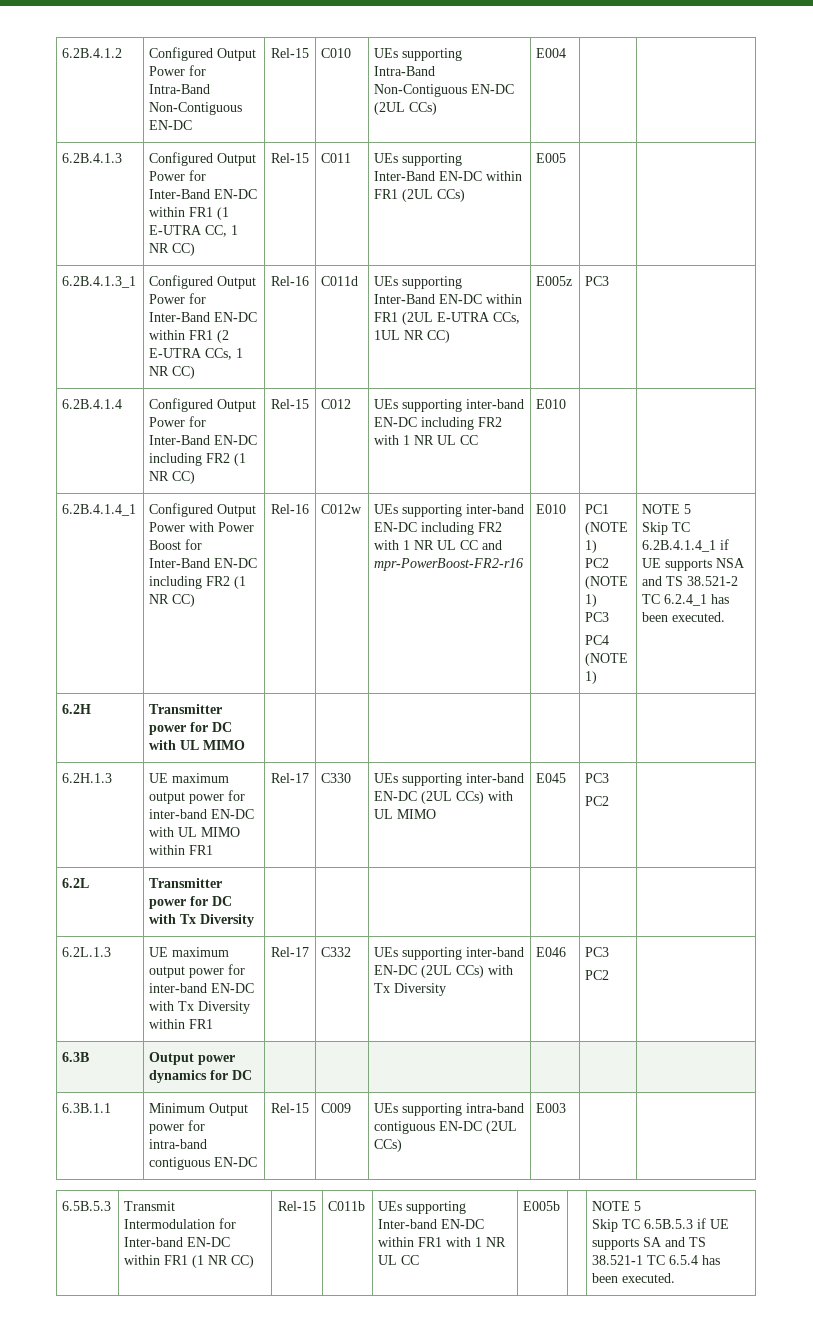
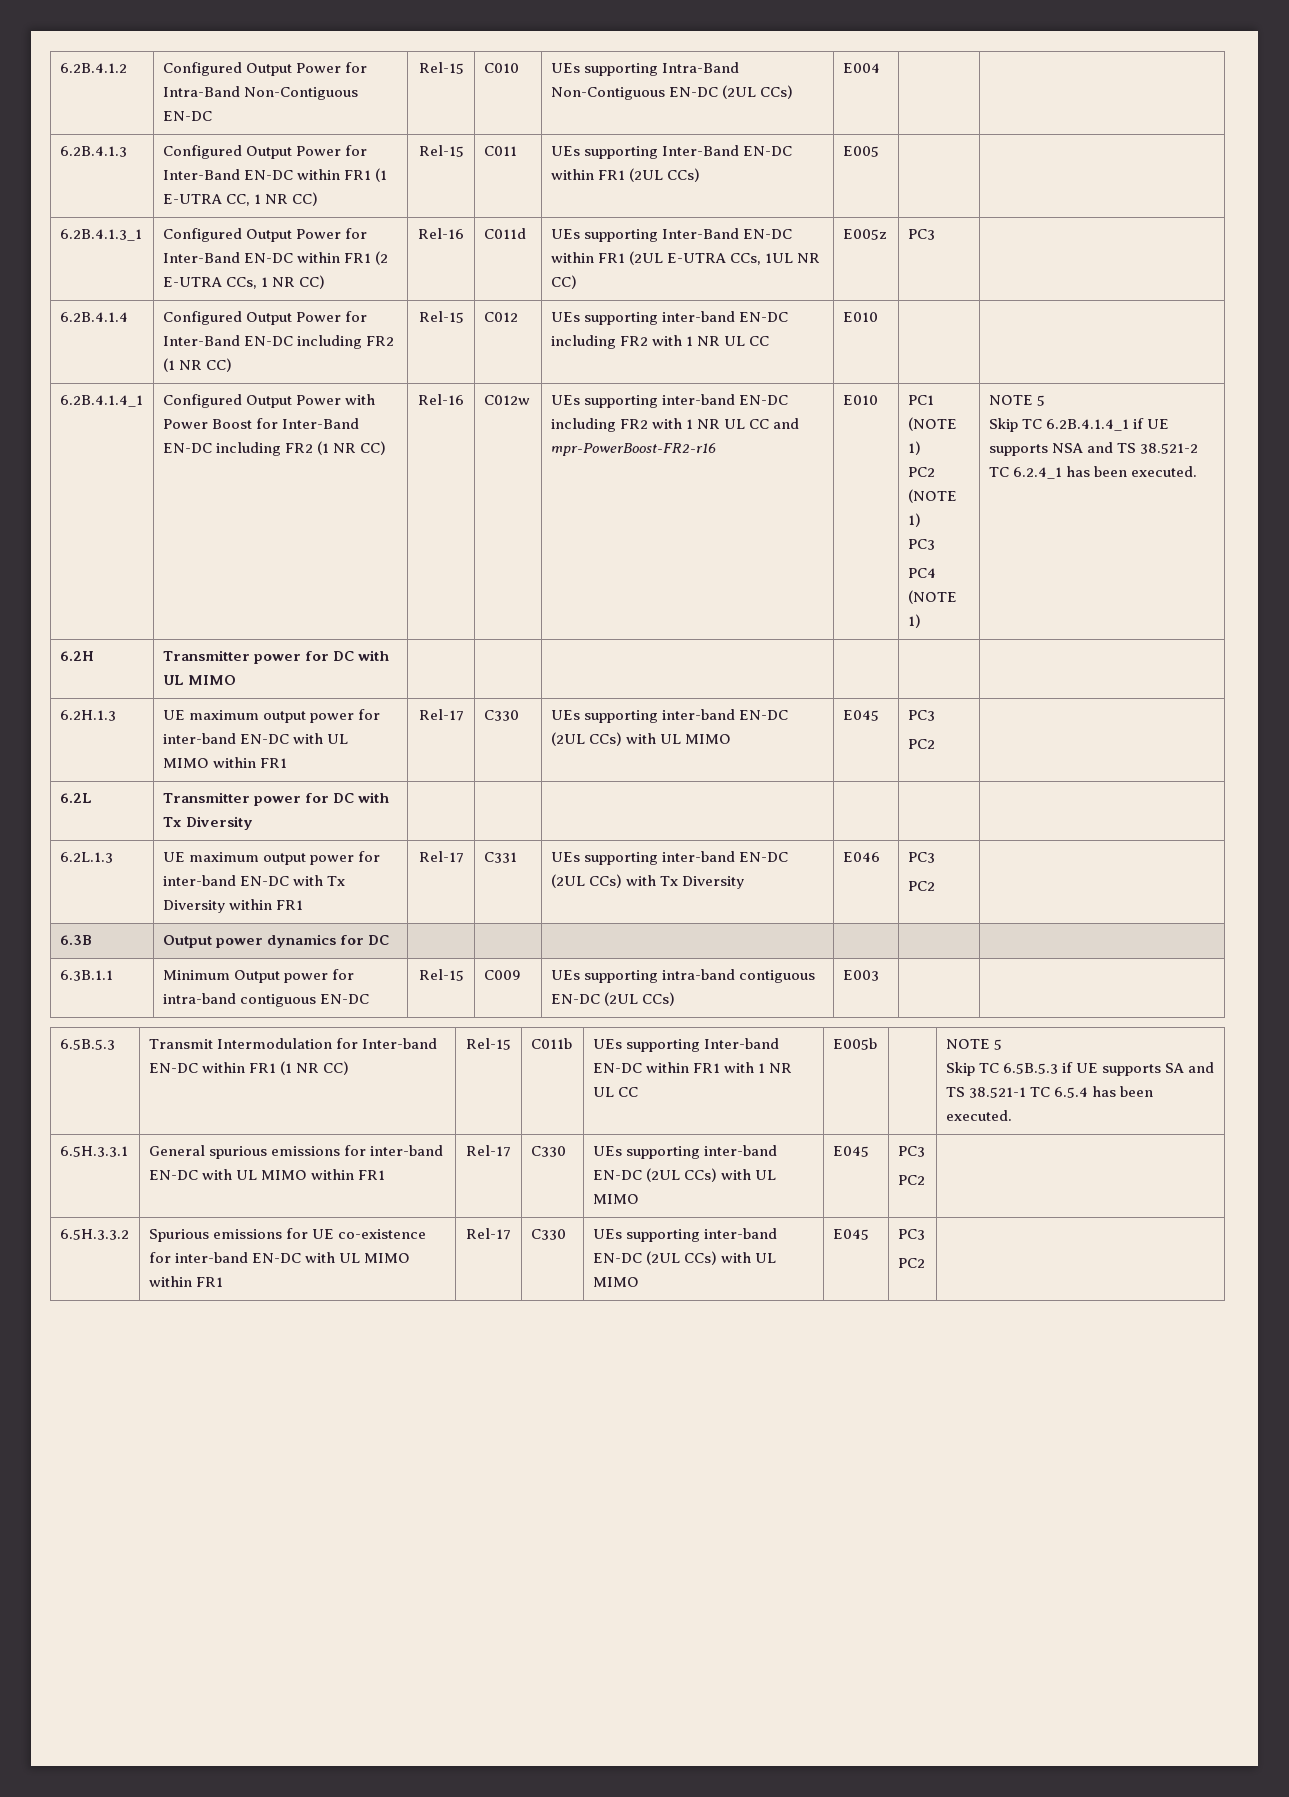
[321,947,352,957] C332 -> [483,852,517,863] C331
(676, 1278) none -> [59,1146,128,1157] [148,1145,444,1159] [148,1169,386,1180] [466,1145,511,1157] [530,1146,566,1157] [592,1145,778,1159] [592,1168,777,1182] [592,1194,639,1204] [832,1146,869,1157] [897,1146,925,1157] [897,1175,925,1185] [59,1229,129,1240] [148,1228,427,1242] [148,1252,411,1263] [148,1276,224,1287] [466,1228,511,1240] [530,1229,566,1240] [592,1228,778,1242] [592,1251,777,1265] [592,1277,639,1287] [832,1229,869,1240] [897,1229,925,1240] [897,1258,925,1268] // 6.5H.3.3.1 | General spurious emissions for inter-band EN-DC with UL MIMO within FR1 | Rel-17 | C330 | UEs supporting inter-band EN-DC (2UL CCs) with UL MIMO | E045 | PC3 // PC2 | // 6.5H.3.3.2 | Spurious emissions for UE co-existence for inter-band EN-DC with UL MIMO within FR1 | Rel-17 | C330 | UEs supporting inter-band EN-DC (2UL CCs) with UL MIMO | E045 | PC3 // PC2 |

